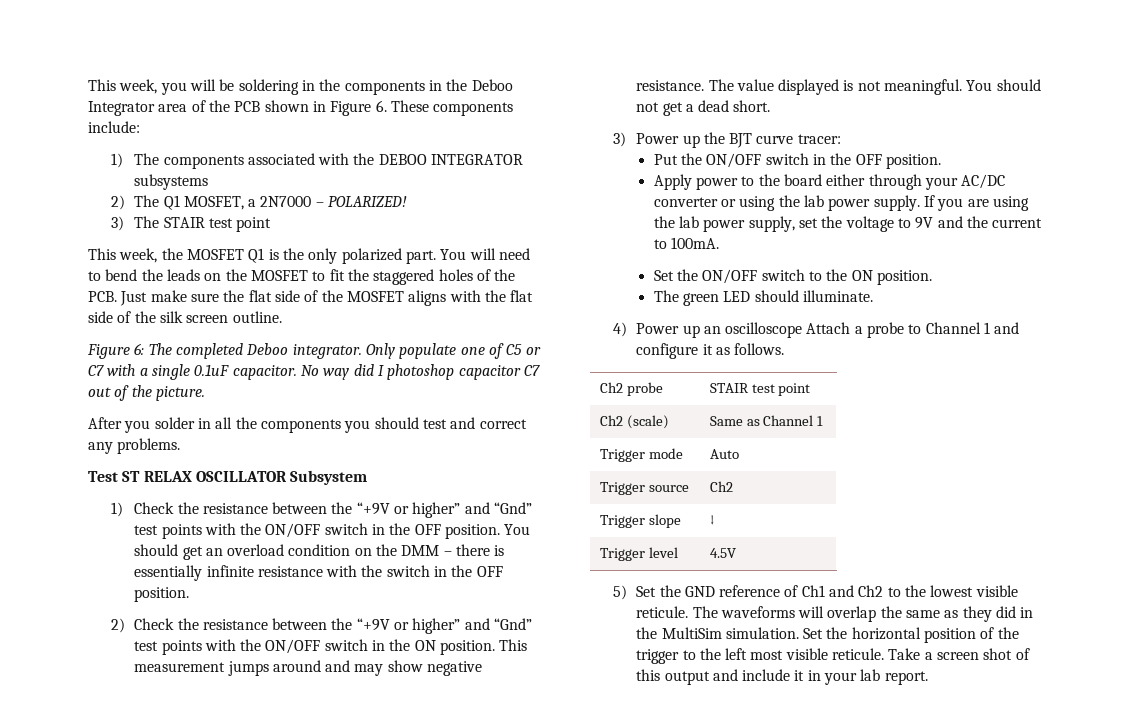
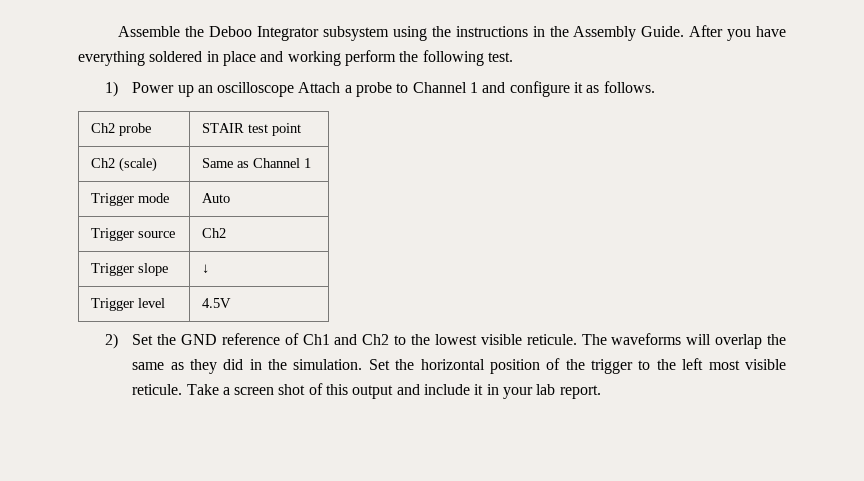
[88,79,513,95] [88,100,514,116] [88,121,140,133] [111,153,524,169] [134,174,209,190] [111,195,408,210] [111,216,272,232] [88,248,530,264] [88,269,516,285] [88,290,534,306] [88,311,282,323] [87,343,541,359] [88,364,540,380] [88,385,205,401] [88,417,527,433] [88,438,181,454] [88,470,368,485] [111,502,533,518] [134,523,531,539] [134,544,505,560] [134,565,503,581] [134,587,190,602] [111,618,533,634] [134,639,528,655] [134,660,483,676] [636,79,1041,95] [636,100,771,116] [613,132,841,148] [653,153,942,169] [653,174,1006,190] [653,195,1029,211] [653,216,1043,232] [653,237,720,249] [653,269,933,285] [653,290,874,306] [613,322,628,337] This week, you will be soldering in the components in the Deboo Integrator area of the PCB shown in Figure 6. These components include: // 1) The components associated with the DEBOO INTEGRATOR subsystems // 2) The Q1 MOSFET, a 2N7000 – POLARIZED! // 3) The STAIR test point // This week, the MOSFET Q1 is the only polarized part. You will need to bend the leads on the MOSFET to fit the staggered holes of the PCB. Just make sure the flat side of the MOSFET aligns with the flat side of the silk screen outline. // Figure 6: The completed Deboo integrator. Only populate one of C5 or C7 with a single 0.1uF capacitor. No way did I photoshop capacitor C7 out of the picture. // After you solder in all the components you should test and correct any problems. // Test ST RELAX OSCILLATOR Subsystem // 1) Check the resistance between the “+9V or higher” and “Gnd” test points with the ON/OFF switch in the OFF position. You should get an overload condition on the DMM – there is essentially infinite resistance with the switch in the OFF position. // 2) Check the resistance between the “+9V or higher” and “Gnd” test points with the ON/OFF switch in the ON position. This measurement jumps around and may show negative resistance. The value displayed is not meaningful. You should not get a dead short. // 3) Power up the BJT curve tracer: // Put the ON/OFF switch in the OFF position. // Apply power to the board either through your AC/DC converter or using the lab power supply. If you are using the lab power supply, set the voltage to 9V and the current to 100mA. // Set the ON/OFF switch to the ON position. // The green LED should illuminate. // 4) -> [118,25,786,41] [78,50,513,66] [105,81,119,97] Assemble the Deboo Integrator subsystem using the instructions in the Assembly Guide. After you have everything soldered in place and working perform the following test. // 1)
[613,585,628,600] 5) -> [105,333,119,349] 2)
[661,627,722,639] MultiSim -> (288, 364) none

